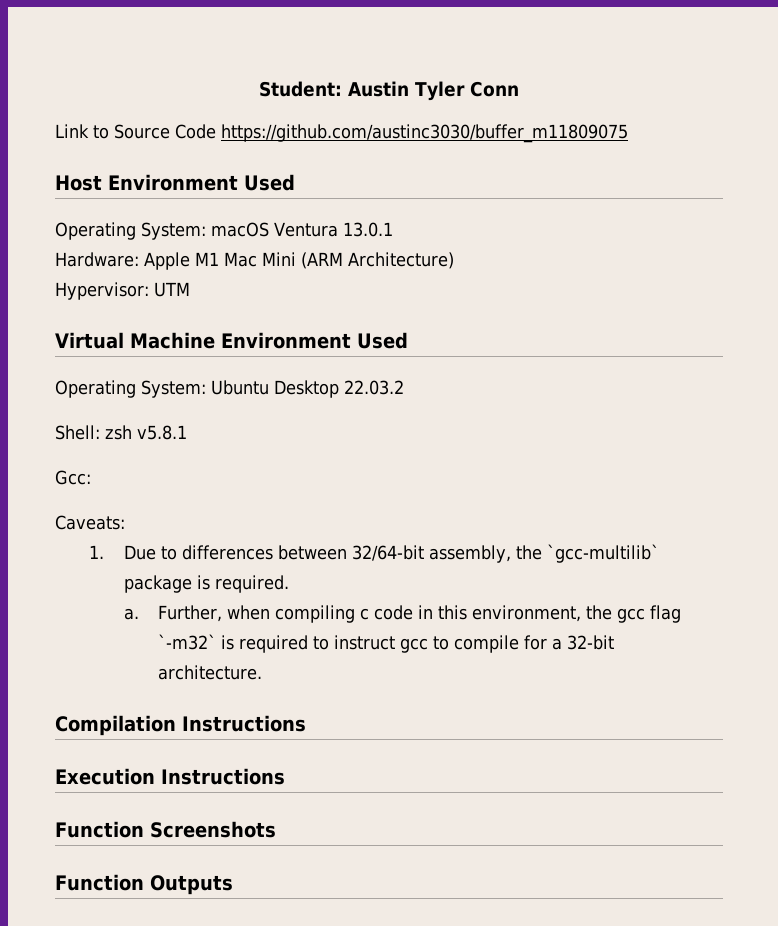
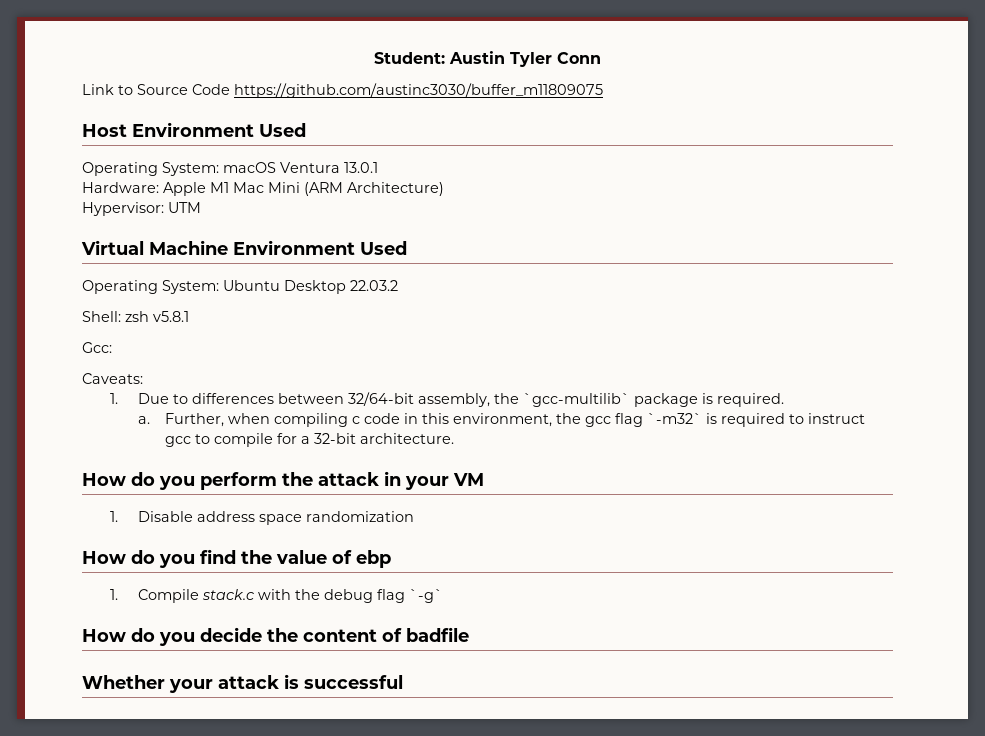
[55,715,306,736] [55,768,285,785] [55,821,276,838] [55,874,233,895] Compilation Instructions // Execution Instructions // Function Screenshots // Function Outputs -> [82,471,484,490] [109,511,414,525] [82,549,391,568] [109,589,443,603] [82,627,469,646] [82,674,403,693] How do you perform the attack in your VM // 1. Disable address space randomization // How do you find the value of ebp // 1. Compile stack.c with the debug flag `-g` // How do you decide the content of badfile // Whether your attack is successful

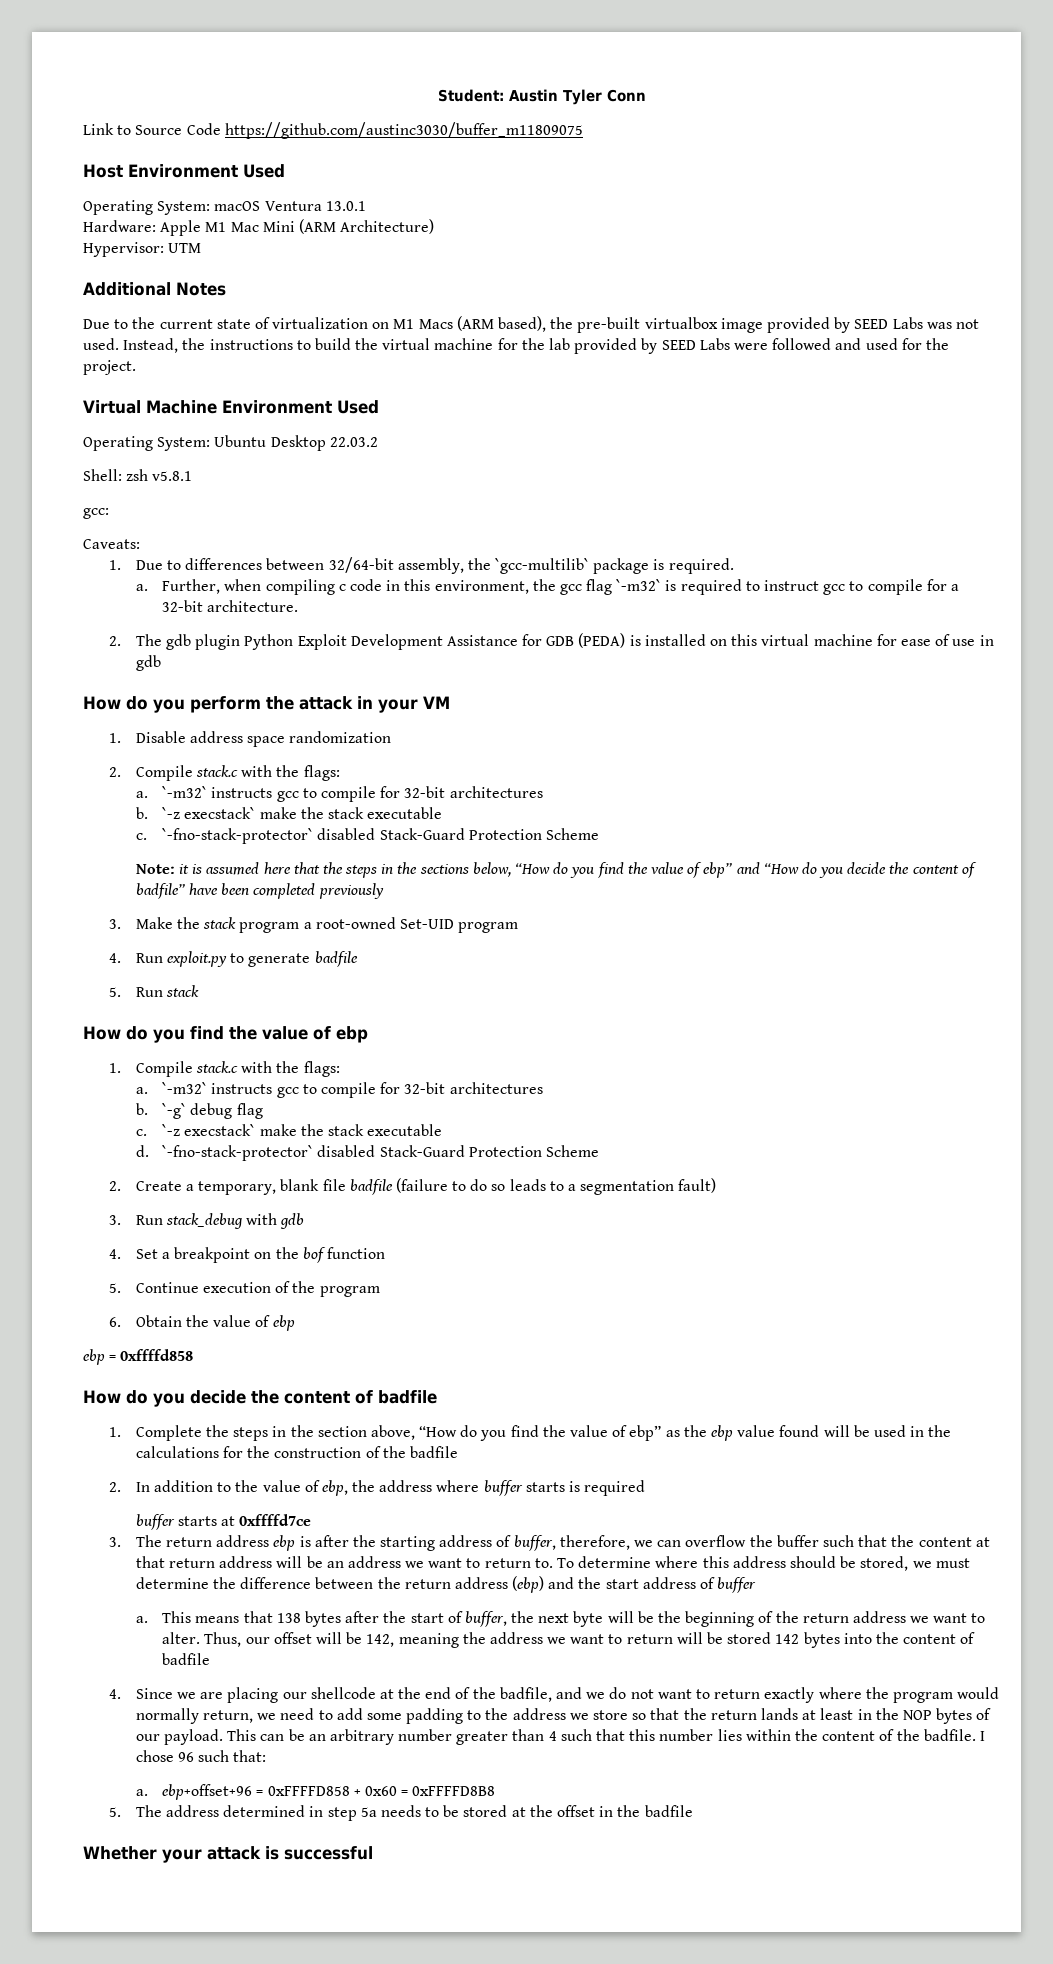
(201, 207) none -> [83,282,226,296] [83,316,979,333] [83,338,949,354] [83,360,136,375] // Additional Notes // Due to the current state of virtualization on M1 Macs (ARM based), the pre-built virtualbox image provided by SEED Labs was not used. Instead, the instructions to build the virtual machine for the lab provided by SEED Labs were followed and used for the project.
[82,342,112,353] Gcc: -> [83,508,109,519] gcc:
(455, 438) none -> [109,633,994,650] [135,655,161,671] // 2. The gdb plugin Python Exploit Development Assistance for GDB (PEDA) is installed on this virtual machine for ease of use in gdb
(414, 516) none -> [109,765,340,781] [135,786,543,802] [135,807,443,819] [135,828,599,844] [135,862,977,878] [135,883,384,899] [109,917,519,933] [109,951,358,967] [109,985,200,997] // 2. Compile stack.c with the flags: // a. `-m32` instructs gcc to compile for 32-bit architectures // b. `-z execstack` make the stack executable // c. `-fno-stack-protector` disabled Stack-Guard Protection Scheme // Note: it is assumed here that the steps in the sections below, “How do you find the value of ebp” and “How do you decide the content of badfile” have been completed previously // 3. Make the stack program a root-owned Set-UID program // 4. Run exploit.py to generate badfile // 5. Run stack
[323,589,443,603] debug flag `-g` -> [303,1061,340,1077] [135,1082,543,1098] [135,1103,263,1119] [135,1124,443,1136] [135,1145,599,1161] [109,1178,717,1195] [109,1213,305,1229] [109,1247,385,1263] [109,1281,380,1297] [109,1315,295,1331] [83,1349,194,1365] flags: // a. `-m32` instructs gcc to compile for 32-bit architectures // b. `-g` debug flag // c. `-z execstack` make the stack executable // d. `-fno-stack-protector` disabled Stack-Guard Protection Scheme // 2. Create a temporary, blank file badfile (failure to do so leads to a segmentation fault) // 3. Run stack_debug with gdb // 4. Set a breakpoint on the bof function // 5. Continue execution of the program // 6. Obtain the value of ebp // ebp = 0xffffd858
(469, 634) none -> [109,1425,952,1441] [135,1446,458,1458] [109,1480,646,1496] [135,1514,312,1530] [109,1535,990,1551] [135,1556,970,1571] [135,1576,757,1593] [135,1611,986,1627] [162,1632,976,1648] [162,1653,211,1665] [109,1687,1000,1703] [135,1708,992,1724] [135,1729,985,1745] [135,1750,267,1762] [135,1784,496,1800] [109,1805,693,1821] // 1. Complete the steps in the section above, “How do you find the value of ebp” as the ebp value found will be used in the calculations for the construction of the badfile // 2. In addition to the value of ebp, the address where buffer starts is required // buffer starts at 0xffffd7ce // 3. The return address ebp is after the starting address of buffer, therefore, we can overflow the buffer such that the content at that return address will be an address we want to return to. To determine where this address should be stored, we must determine the difference between the return address (ebp) and the start address of buffer // a. This means that 138 bytes after the start of buffer, the next byte will be the beginning of the return address we want to alter. Thus, our offset will be 142, meaning the address we want to return will be stored 142 bytes into the content of badfile // 4. Since we are placing our shellcode at the end of the badfile, and we do not want to return exactly where the program would normally return, we need to add some padding to the address we store so that the return lands at least in the NOP bytes of our payload. This can be an arbitrary number greater than 4 such that this number lies within the content of the badfile. I chose 96 such that: // a. ebp+offset+96 = 0xFFFFD858 + 0x60 = 0xFFFFD8B8 // 5. The address determined in step 5a needs to be stored at the offset in the badfile

